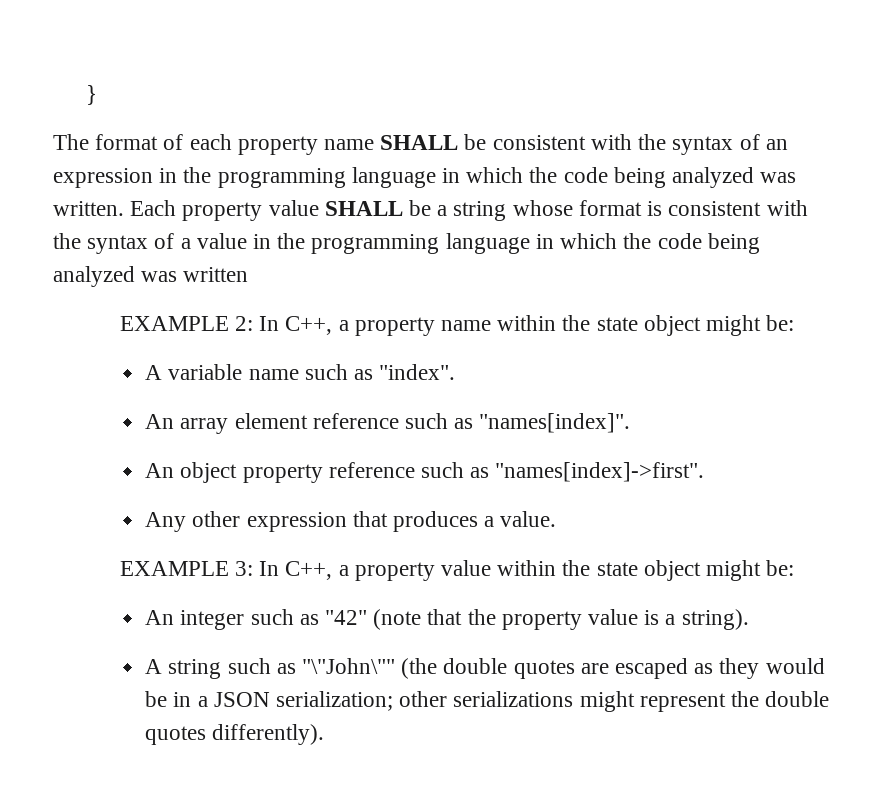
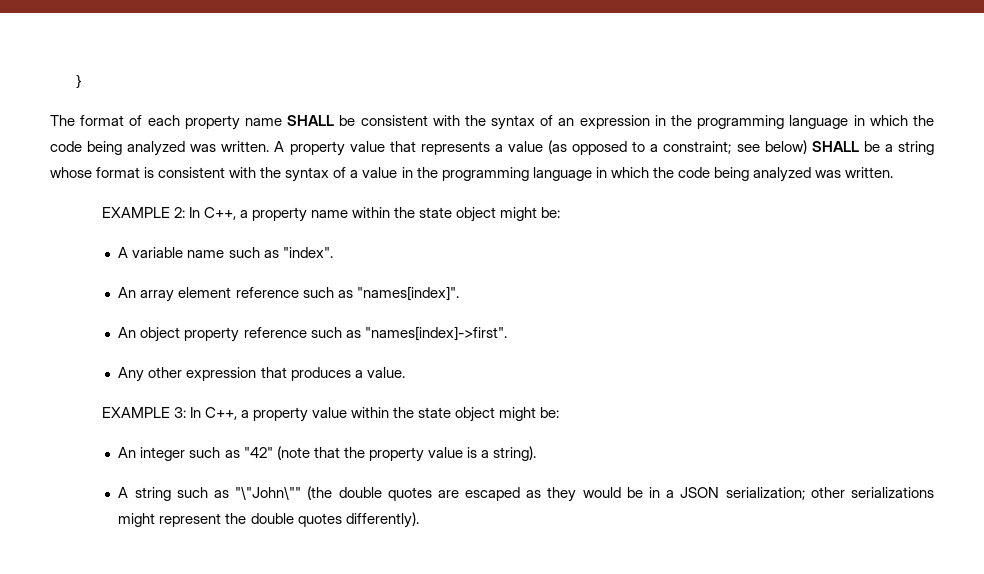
[130,200,319,221] Each property value -> [274,140,807,156] A property value that represents a value (as opposed to a constraint; see below)
[183,267,249,282] written -> [845,167,894,178] written.

